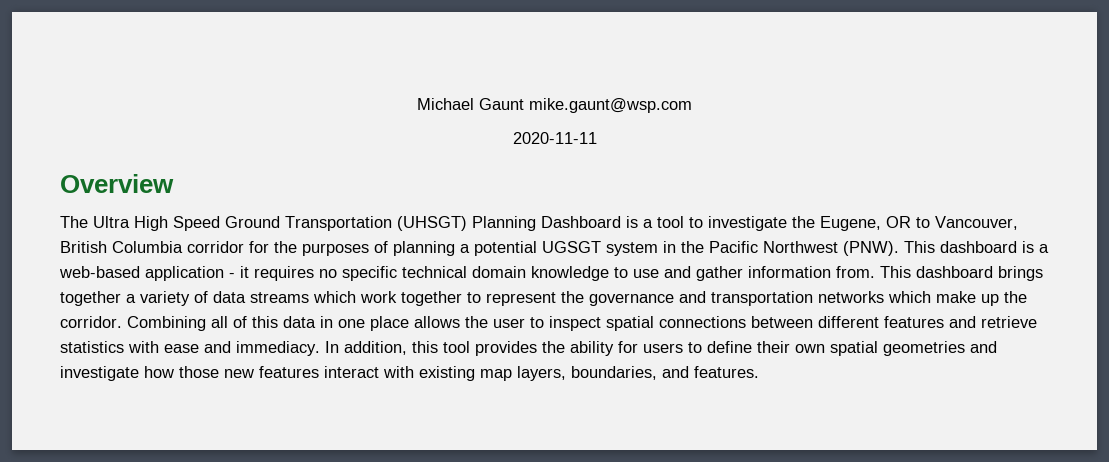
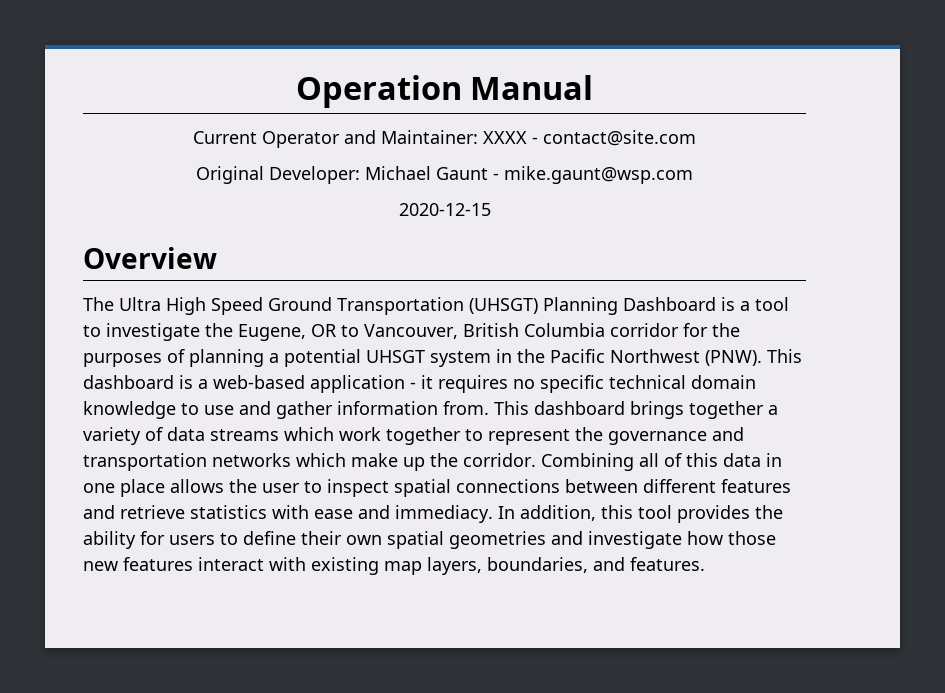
(417, 104) none -> [295,75,594,108] [193,130,696,148] [196,166,360,184] Operation Manual // Current Operator and Maintainer: XXXX - contact@site.com // Original Developer:
(524, 104) none -> [493,173,499,180] -
[512,132,597,144] 2020-11-11 -> [398,203,491,216] 2020-12-15
[542,241,601,253] UGSGT -> [366,350,425,363] UHSGT

